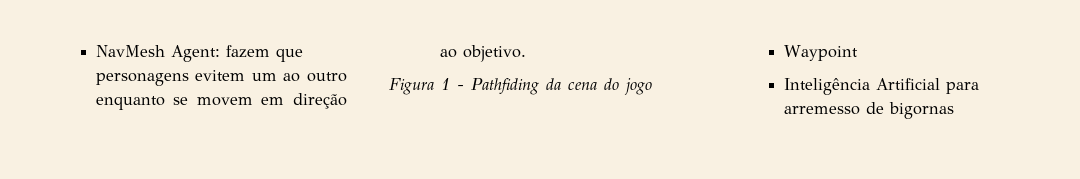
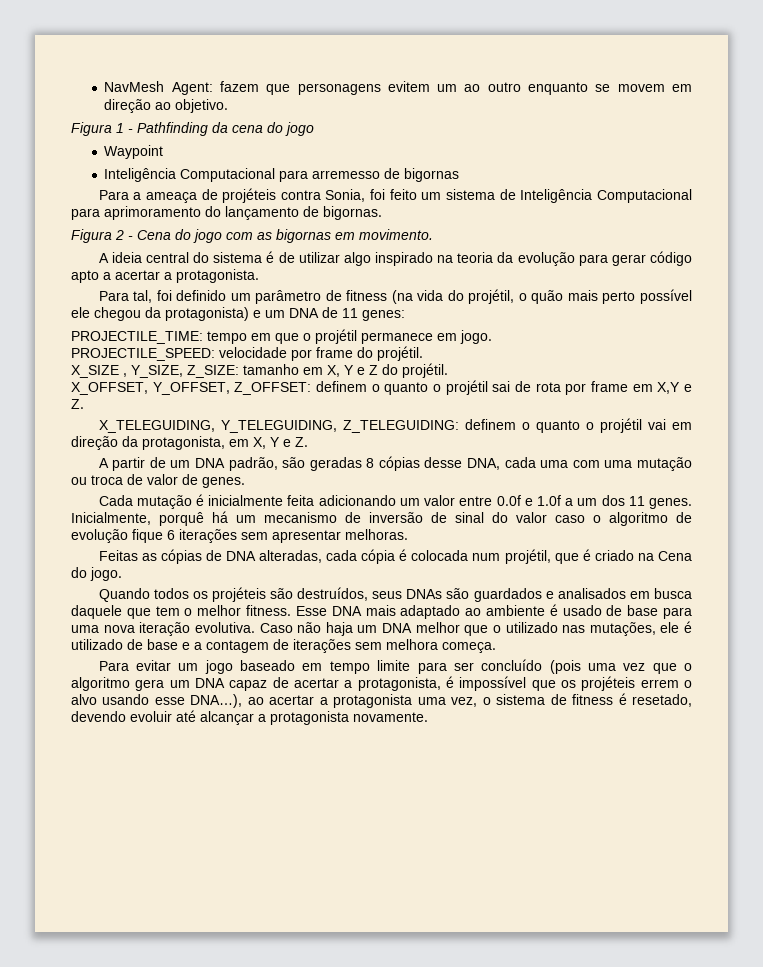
[471,78,539,95] Pathfiding -> [137,122,208,136] Pathfinding
[875,78,940,90] Artificial -> [180,168,276,182] Computacional
(954, 110) none -> [98,188,693,203] [71,206,382,220] [71,229,433,243] [98,251,692,266] [71,269,259,283] [98,289,692,304] [71,307,405,321] [71,329,492,344] [71,346,423,361] [71,363,448,378] [71,380,692,395] [71,399,84,409] [98,418,692,433] [71,436,308,450] [98,456,692,471] [71,474,245,488] [98,494,692,509] [71,511,692,526] [71,529,408,543] [98,549,692,564] [71,567,122,581] [98,587,692,602] [71,604,692,619] [71,621,692,636] [71,639,496,653] [98,659,693,674] [71,676,692,691] [71,693,692,708] [71,710,428,725] // Para a ameaça de projéteis contra Sonia, foi feito um sistema de Inteligência Computacional para aprimoramento do lançamento de bigornas. // Figura 2 - Cena do jogo com as bigornas em movimento. // A ideia central do sistema é de utilizar algo inspirado na teoria da evolução para gerar código apto a acertar a protagonista. // Para tal, foi definido um parâmetro de fitness (na vida do projétil, o quão mais perto possível ele chegou da protagonista) e um DNA de 11 genes: // PROJECTILE_TIME: tempo em que o projétil permanece em jogo. // PROJECTILE_SPEED: velocidade por frame do projétil. // X_SIZE , Y_SIZE, Z_SIZE: tamanho em X, Y e Z do projétil. // X_OFFSET, Y_OFFSET, Z_OFFSET: definem o quanto o projétil sai de rota por frame em X,Y e Z. // X_TELEGUIDING, Y_TELEGUIDING, Z_TELEGUIDING: definem o quanto o projétil vai em direção da protagonista, em X, Y e Z. // A partir de um DNA padrão, são geradas 8 cópias desse DNA, cada uma com uma mutação ou troca de valor de genes. // Cada mutação é inicialmente feita adicionando um valor entre 0.0f e 1.0f a um dos 11 genes. Inicialmente, porquê há um mecanismo de inversão de sinal do valor caso o algoritmo de evolução fique 6 iterações sem apresentar melhoras. // Feitas as cópias de DNA alteradas, cada cópia é colocada num projétil, que é criado na Cena do jogo. // Quando todos os projéteis são destruídos, seus DNAs são guardados e analisados em busca daquele que tem o melhor fitness. Esse DNA mais adaptado ao ambiente é usado de base para uma nova iteração evolutiva. Caso não haja um DNA melhor que o utilizado nas mutações, ele é utilizado de base e a contagem de iterações sem melhora começa. // Para evitar um jogo baseado em tempo limite para ser concluído (pois uma vez que o algoritmo gera um DNA capaz de acertar a protagonista, é impossível que os projéteis errem o alvo usando esse DNA…), ao acertar a protagonista uma vez, o sistema de fitness é resetado, devendo evoluir até alcançar a protagonista novamente.

